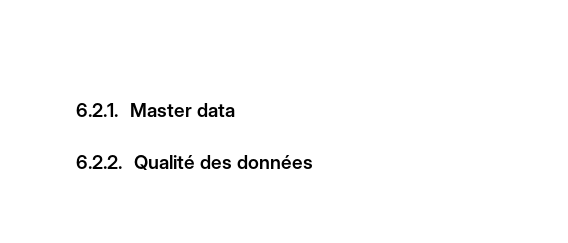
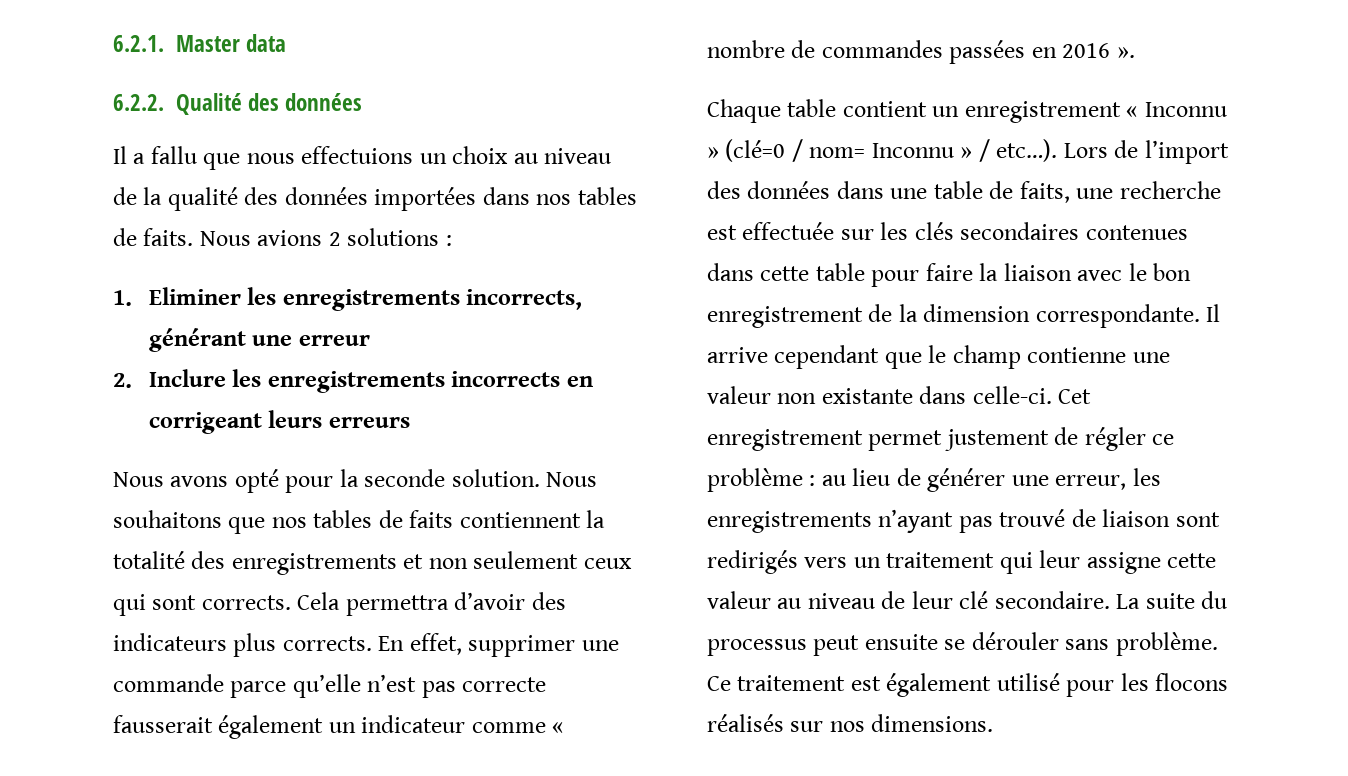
(313, 162) none -> [113,146,612,170] [113,187,637,211] [113,228,452,246] [113,287,583,311] [148,328,370,352] [113,369,593,393] [148,410,410,434] [113,469,598,493] [113,510,606,534] [113,551,632,575] [113,592,566,616] [113,633,619,657] [113,674,547,698] [113,715,565,739] [707,40,1135,64] [707,99,1227,123] [707,139,1229,164] [707,181,1221,203] [707,222,1188,240] [707,263,1192,287] [707,304,1221,328] [707,345,1170,369] [707,386,1092,404] [707,427,1175,451] [707,468,1161,492] [707,509,1220,533] [707,550,1217,574] [707,591,1228,609] [707,632,1218,656] [707,673,1229,697] [707,714,994,732] // Il a fallu que nous effectuions un choix au niveau de la qualité des données importées dans nos tables de faits. Nous avions 2 solutions : // 1. Eliminer les enregistrements incorrects, générant une erreur // 2. Inclure les enregistrements incorrects en corrigeant leurs erreurs // Nous avons opté pour la seconde solution. Nous souhaitons que nos tables de faits contiennent la totalité des enregistrements et non seulement ceux qui sont corrects. Cela permettra d’avoir des indicateurs plus corrects. En effet, supprimer une commande parce qu’elle n’est pas correcte fausserait également un indicateur comme « nombre de commandes passées en 2016 ». // Chaque table contient un enregistrement « Inconnu » (clé=0 / nom= Inconnu » / etc…). Lors de l’import des données dans une table de faits, une recherche est effectuée sur les clés secondaires contenues dans cette table pour faire la liaison avec le bon enregistrement de la dimension correspondante. Il arrive cependant que le champ contienne une valeur non existante dans celle-ci. Cet enregistrement permet justement de régler ce problème : au lieu de générer une erreur, les enregistrements n’ayant pas trouvé de liaison sont redirigés vers un traitement qui leur assigne cette valeur au niveau de leur clé secondaire. La suite du processus peut ensuite se dérouler sans problème. Ce traitement est également utilisé pour les flocons réalisés sur nos dimensions.

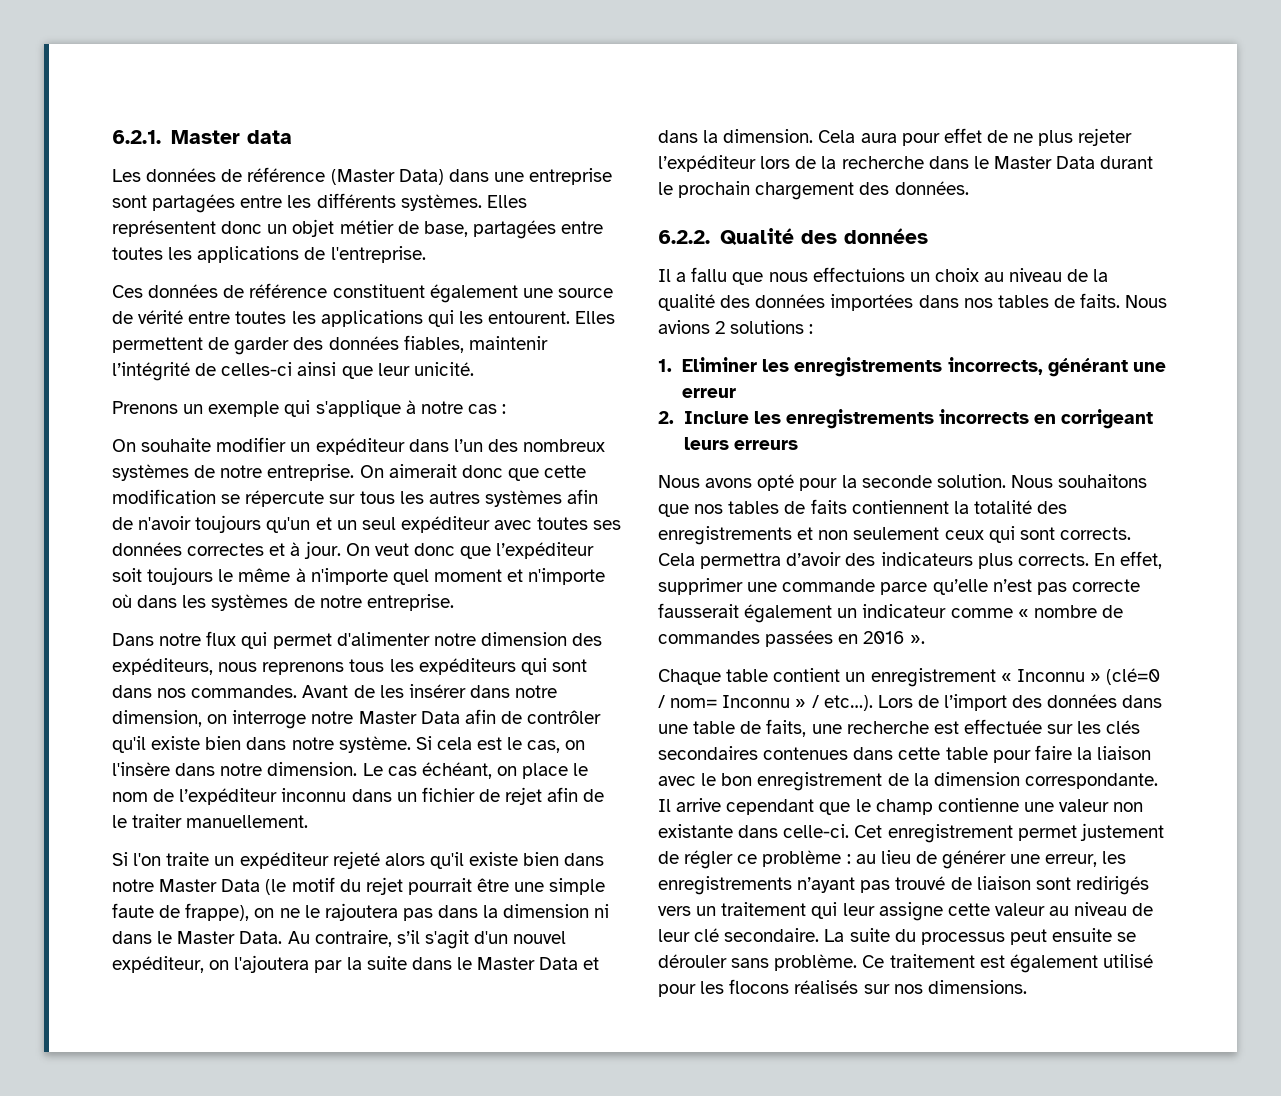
(287, 43) none -> [112,167,613,185] [112,193,527,213] [112,219,604,239] [112,246,426,263] [112,283,613,303] [112,310,616,327] [112,335,548,355] [112,362,474,381] [112,400,507,417] [112,437,606,455] [112,464,587,481] [112,489,599,507] [112,515,622,533] [112,541,595,559] [112,567,606,585] [112,594,454,611] [112,631,603,649] [112,658,587,675] [112,684,558,698] [112,709,602,729] [112,736,586,753] [112,762,589,779] [112,787,605,805] [112,814,309,828] [112,851,605,869] [112,877,606,895] [112,903,610,921] [112,930,567,949] [112,955,600,973] [658,128,1133,146] [658,155,1154,172] [658,181,969,200] // Les données de référence (Master Data) dans une entreprise sont partagées entre les différents systèmes. Elles représentent donc un objet métier de base, partagées entre toutes les applications de l'entreprise. // Ces données de référence constituent également une source de vérité entre toutes les applications qui les entourent. Elles permettent de garder des données fiables, maintenir l’intégrité de celles-ci ainsi que leur unicité. // Prenons un exemple qui s'applique à notre cas : // On souhaite modifier un expéditeur dans l’un des nombreux systèmes de notre entreprise. On aimerait donc que cette modification se répercute sur tous les autres systèmes afin de n'avoir toujours qu'un et un seul expéditeur avec toutes ses données correctes et à jour. On veut donc que l’expéditeur soit toujours le même à n'importe quel moment et n'importe où dans les systèmes de notre entreprise. // Dans notre flux qui permet d'alimenter notre dimension des expéditeurs, nous reprenons tous les expéditeurs qui sont dans nos commandes. Avant de les insérer dans notre dimension, on interroge notre Master Data afin de contrôler qu'il existe bien dans notre système. Si cela est le cas, on l'insère dans notre dimension. Le cas échéant, on place le nom de l’expéditeur inconnu dans un fichier de rejet afin de le traiter manuellement. // Si l'on traite un expéditeur rejeté alors qu'il existe bien dans notre Master Data (le motif du rejet pourrait être une simple faute de frappe), on ne le rajoutera pas dans la dimension ni dans le Master Data. Au contraire, s’il s'agit d'un nouvel expéditeur, on l'ajoutera par la suite dans le Master Data et dans la dimension. Cela aura pour effet de ne plus rejeter l’expéditeur lors de la recherche dans le Master Data durant le prochain chargement des données.

